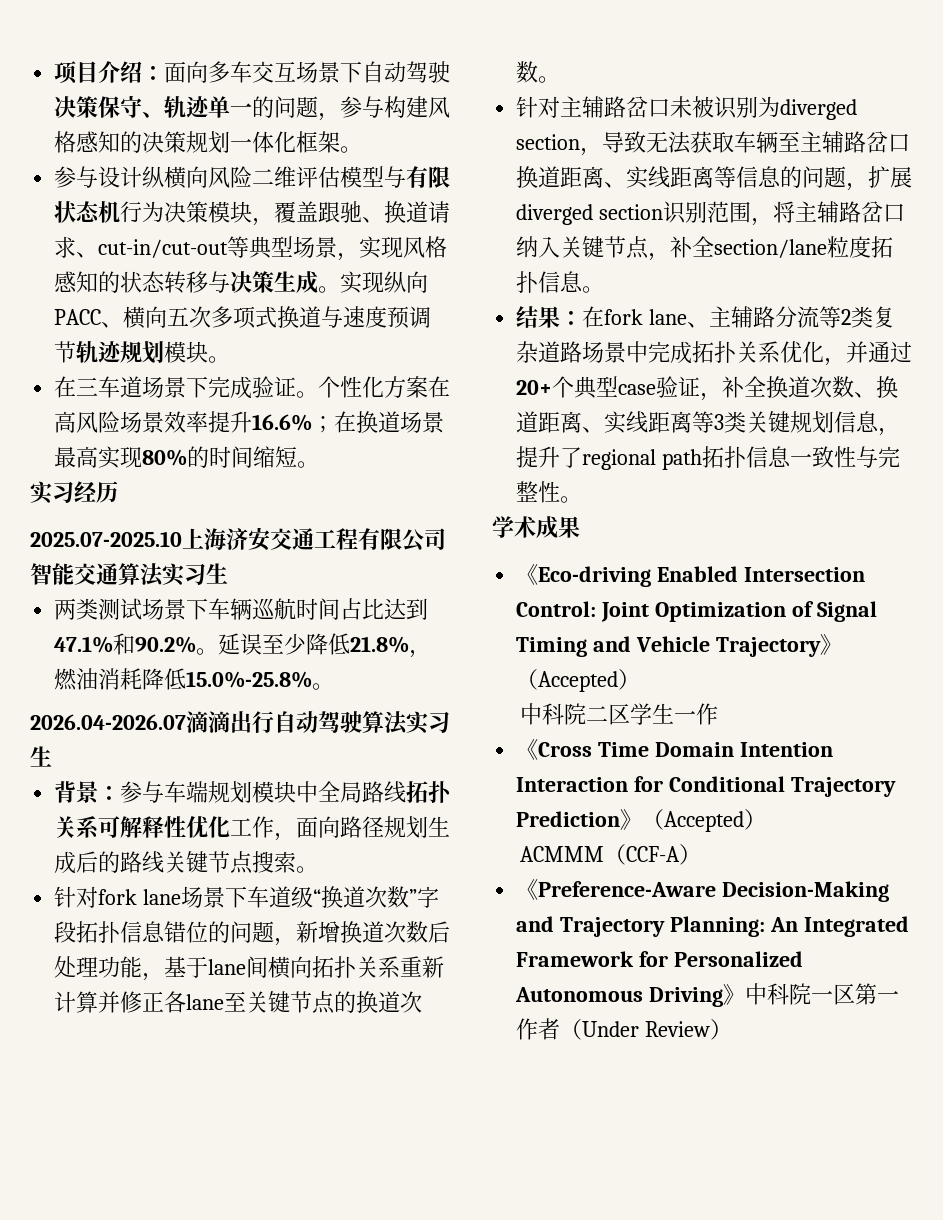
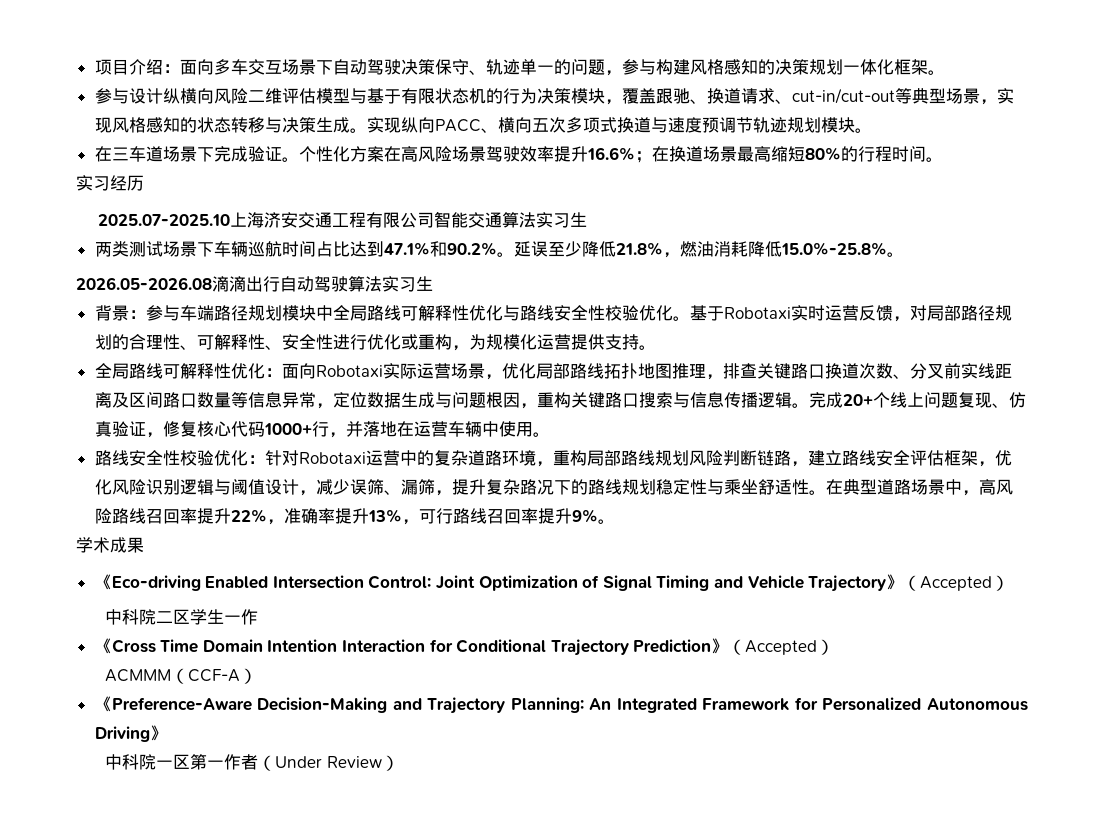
(407, 177) none -> [366,88,401,104] 基于
(121, 212) none -> [485,88,503,104] 的
(165, 422) none -> [485,146,520,162] 驾驶
[98,446,298,469] 实现80%的时间缩短 -> [770,146,926,162] 缩短80%的行程时间
[30,714,186,730] 2026.04-2026.07 -> [76,277,212,290] 2026.05-2026.08
(209, 792) none -> [213,305,248,321] 路径
[406,781,452,804] [54,816,451,841] [54,851,319,874] [54,886,440,908] [54,921,451,946] [54,956,445,981] [54,991,423,1014] [516,61,561,83] [516,96,858,120] [516,131,911,156] [516,166,913,191] [516,201,906,226] [516,236,894,261] [516,271,605,293] [516,306,896,328] [516,341,913,366] [516,376,899,401] [516,411,901,436] [516,446,901,470] [516,481,561,503] 拓扑关系可解释性优化工作，面向路径规划生成后的路线关键节点搜索。 // 针对fork lane场景下车道级“换道次数”字段拓扑信息错位的问题，新增换道次数后处理功能，基于lane间横向拓扑关系重新计算并修正各lane至关键节点的换道次数。 // 针对主辅路岔口未被识别为diverged section，导致无法获取车辆至主辅路岔口换道距离、实线距离等信息的问题，扩展diverged section识别范围，将主辅路岔口纳入关键节点，补全section/lane粒度拓扑信息。 // 结果：在fork lane、主辅路分流等2类复杂道路场景中完成拓扑关系优化，并通过20+个典型case验证，补全换道次数、换道距离、实线距离等3类关键规划信息，提升了regional path拓扑信息一致性与完整性 -> [400,305,1012,322] [94,334,656,351] [94,363,1012,380] [94,392,1026,409] [94,421,550,438] [94,450,1012,467] [94,479,1013,496] [94,508,598,525] 可解释性优化与路线安全性校验优化。基于Robotaxi实时运营反馈，对局部路径规划的合理性、可解释性、安全性进行优化或重构，为规模化运营提供支持。 // 全局路线可解释性优化：面向Robotaxi实际运营场景，优化局部路线拓扑地图推理，排查关键路口换道次数、分叉前实线距离及区间路口数量等信息异常，定位数据生成与问题根因，重构关键路口搜索与信息传播逻辑。完成20+个线上问题复现、仿真验证，修复核心代码1000+行，并落地在运营车辆中使用。 // 路线安全性校验优化：针对Robotaxi运营中的复杂道路环境，重构局部路线规划风险判断链路，建立路线安全评估框架，优化风险识别逻辑与阈值设计，减少误筛、漏筛，提升复杂路况下的路线规划稳定性与乘坐舒适性。在典型道路场景中，高风险路线召回率提升22%，准确率提升13%，可行路线召回率提升9%
(746, 994) none -> (167, 733) //

